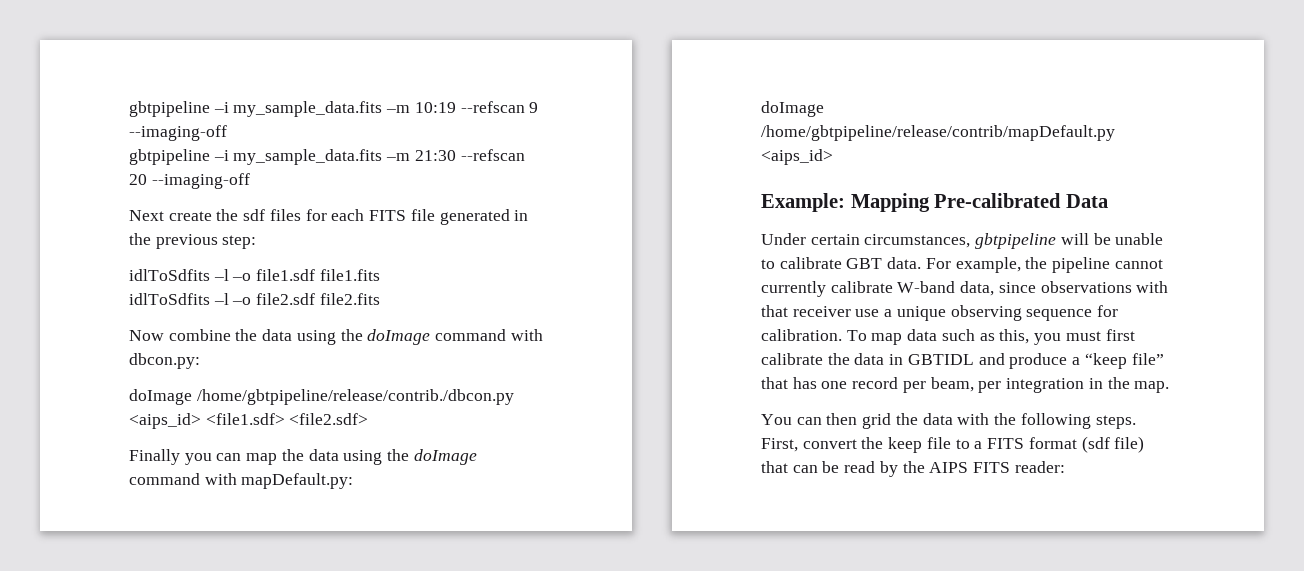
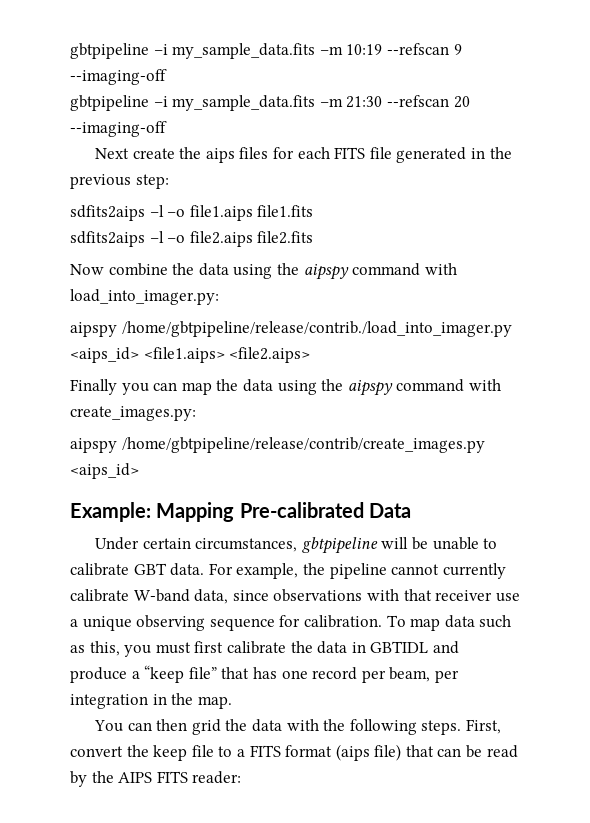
[243,209,266,221] sdf -> [205,148,235,163] aips
[129,269,316,281] idlToSdfits –l –o file1.sdf -> [70,205,253,221] sdfits2aips –l –o file1.aips
[129,293,316,305] idlToSdfits –l –o file2.sdf -> [70,231,253,247] sdfits2aips –l –o file2.aips
[367,329,543,345] [129,353,200,369] [129,389,514,405] [129,413,369,429] doImage command with dbcon.py: // doImage /home/gbtpipeline/release/contrib./dbcon.py <aips_id> <file1.sdf> <file2.sdf> -> [303,263,457,280] [70,289,219,305] [70,321,512,337] [70,347,311,363] aipspy command with load_into_imager.py: // aipspy /home/gbtpipeline/release/contrib./load_into_imager.py <aips_id> <file1.aips> <file2.aips>
[413,449,477,465] [129,473,354,489] [761,101,824,117] [761,125,1115,141] doImage command with mapDefault.py: // doImage /home/gbtpipeline/release/contrib/mapDefault.py -> [347,379,501,396] [70,406,196,421] [70,437,485,453] aipspy command with create_images.py: // aipspy /home/gbtpipeline/release/contrib/create_images.py
[1081,436,1110,453] (sdf -> [335,744,370,761] (aips

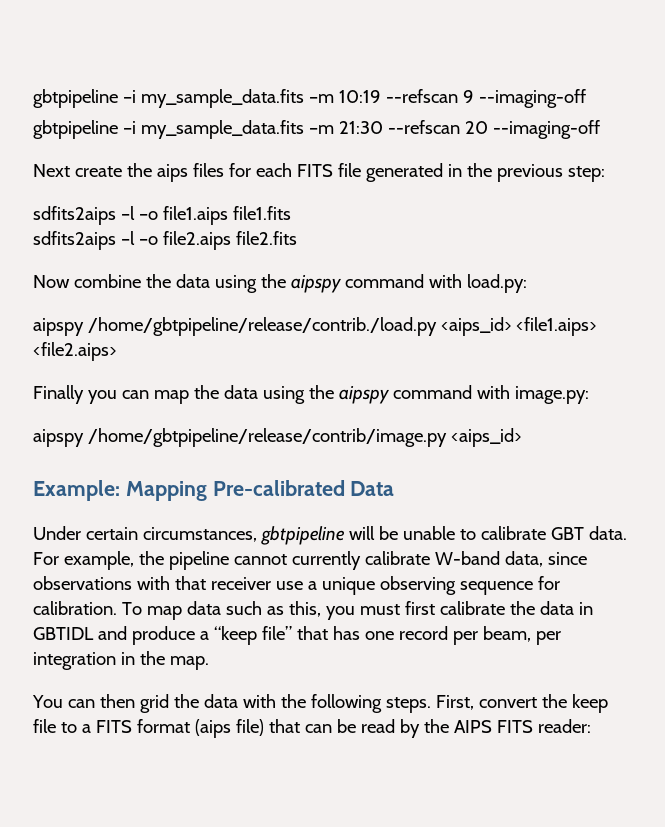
[70,289,219,305] [70,321,512,337] load_into_imager.py: // aipspy /home/gbtpipeline/release/contrib./load_into_imager.py -> [466,274,527,293] [33,317,437,336] load.py: // aipspy /home/gbtpipeline/release/contrib./load.py
[70,406,196,421] [70,437,485,453] create_images.py: // aipspy /home/gbtpipeline/release/contrib/create_images.py -> [514,386,589,404] [33,428,447,447] image.py: // aipspy /home/gbtpipeline/release/contrib/image.py

